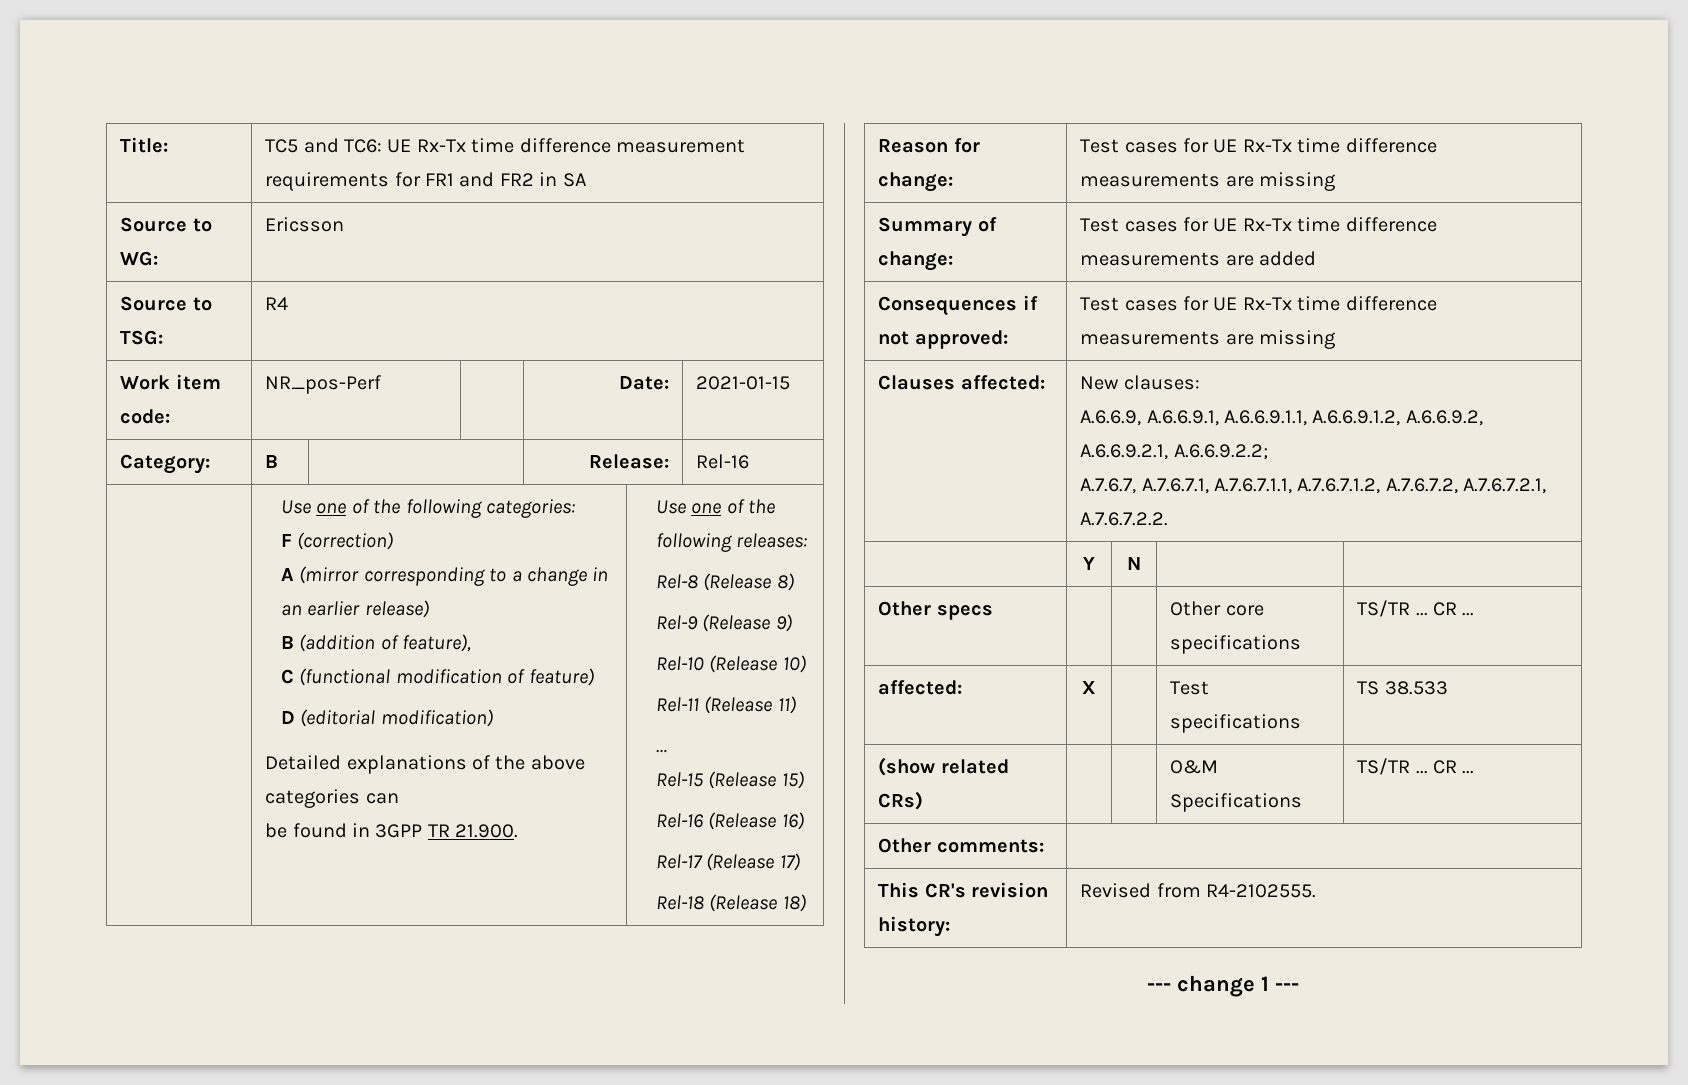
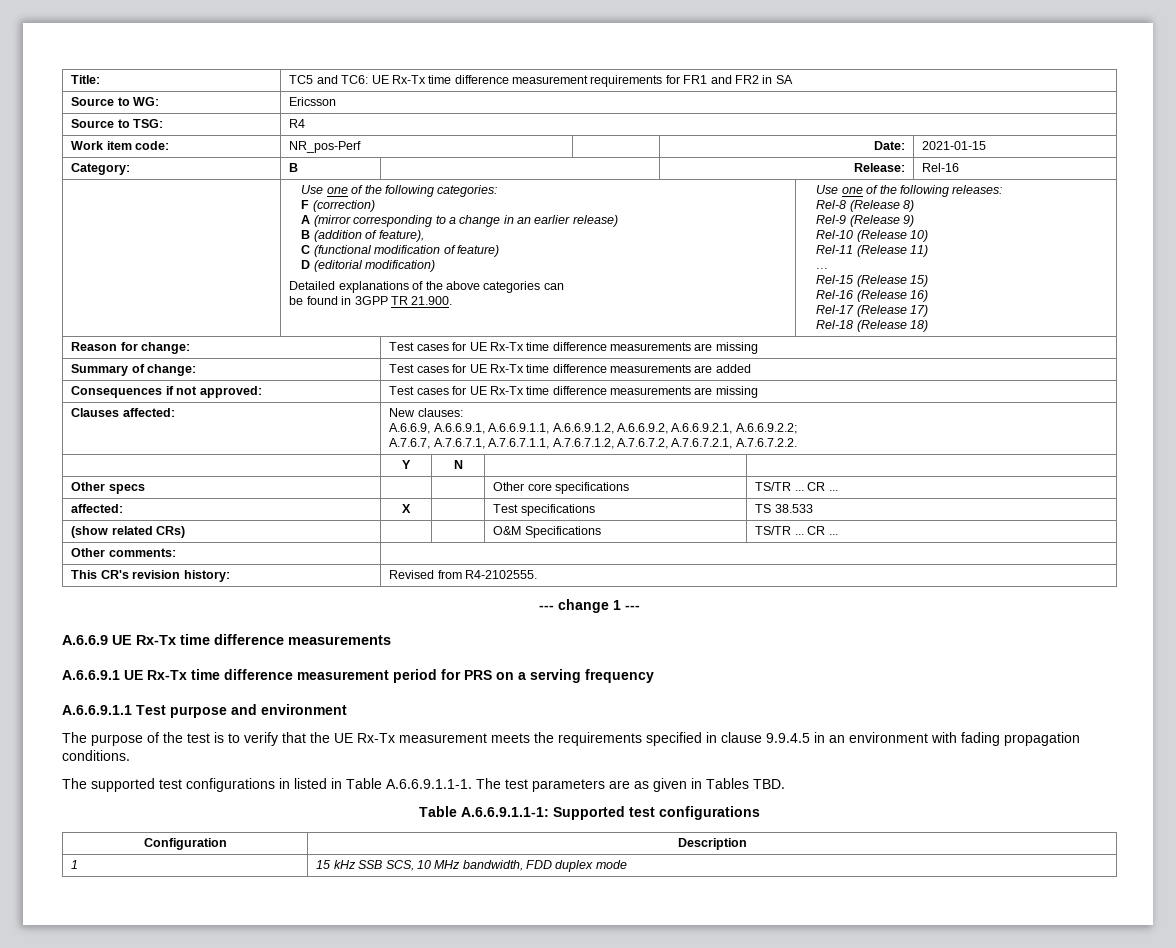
(1299, 987) none -> [62,634,391,645] [62,669,654,683] [62,704,347,718] [62,732,1080,746] [62,750,130,761] [62,778,785,792] [419,806,760,820] [143,838,227,850] [677,838,747,850] [71,860,79,869] [316,860,627,872] // A.6.6.9 UE Rx-Tx time difference measurements // A.6.6.9.1 UE Rx-Tx time difference measurement period for PRS on a serving frequency // A.6.6.9.1.1 Test purpose and environment // The purpose of the test is to verify that the UE Rx-Tx measurement meets the requirements specified in clause 9.9.4.5 in an environment with fading propagation conditions. // The supported test configurations in listed in Table A.6.6.9.1.1-1. The test parameters are as given in Tables TBD. // Table A.6.6.9.1.1-1: Supported test configurations // Configuration | Description // 1 | 15 kHz SSB SCS, 10 MHz bandwidth, FDD duplex mode

